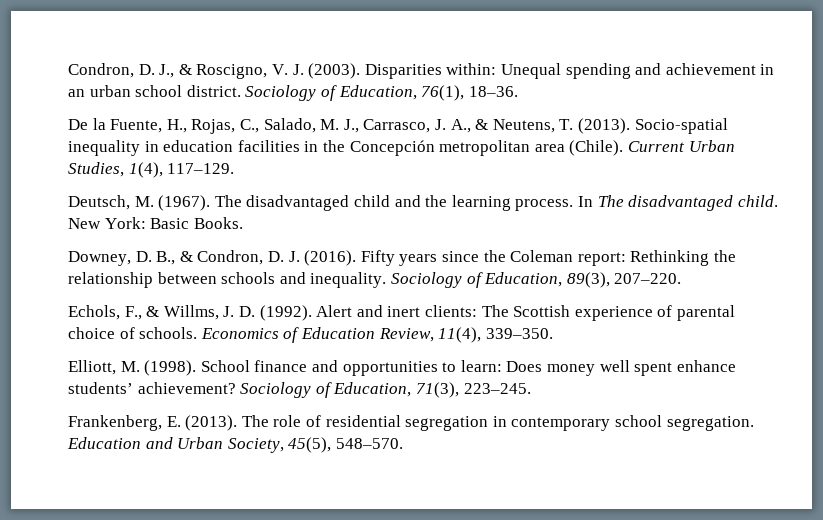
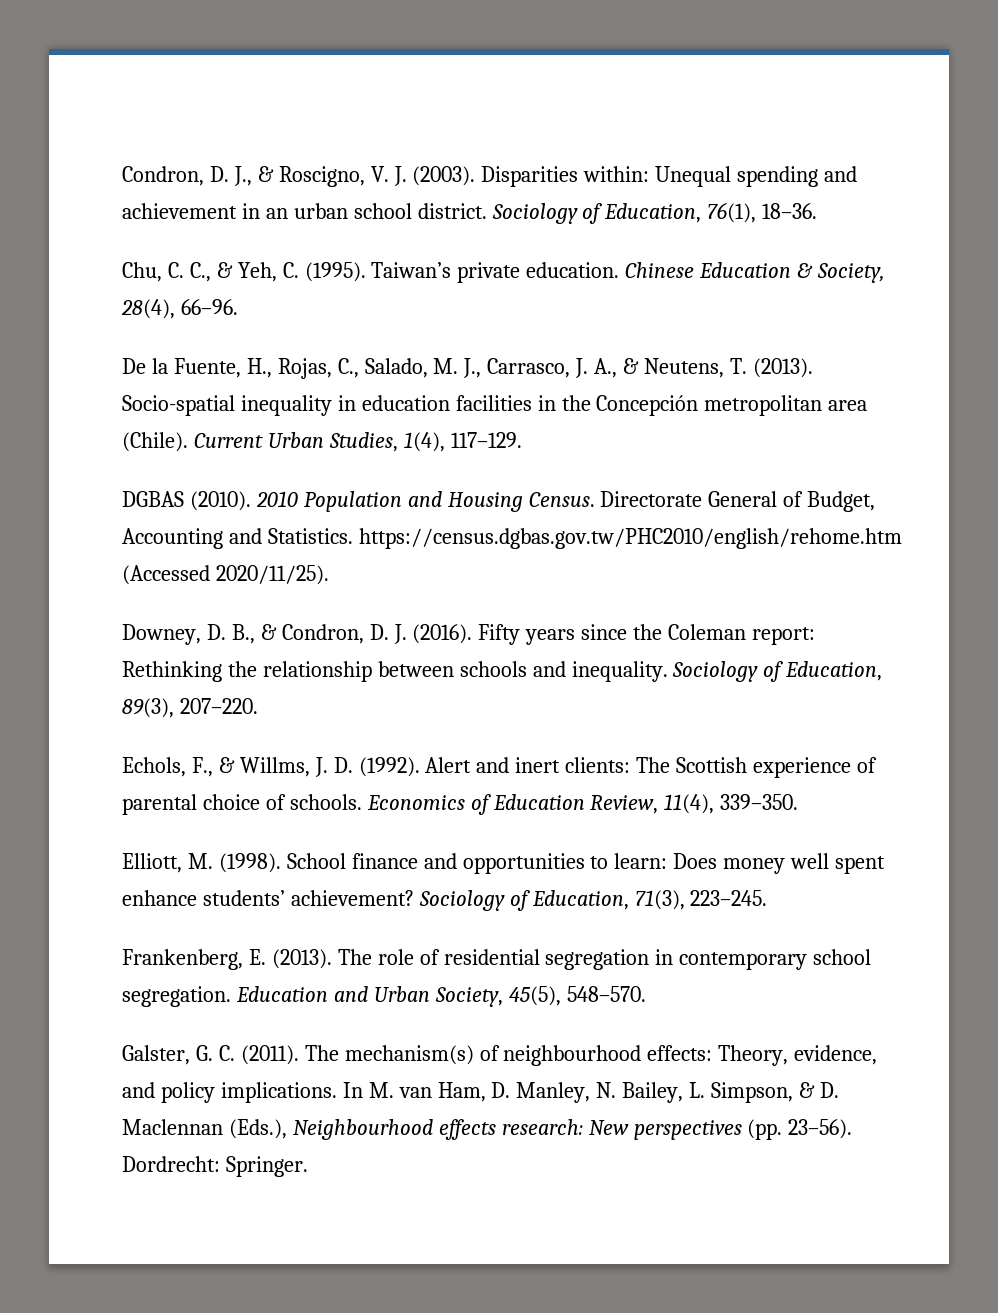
(518, 91) none -> [121,262,886,283] [120,299,238,319] // Chu, C. C., & Yeh, C. (1995). Taiwan’s private education. Chinese Education & Society, 28(4), 66–96.
[68,195,778,211] [68,217,243,229] Deutsch, M. (1967). The disadvantaged child and the learning process. In The disadvantaged child. New York: Basic Books. -> [121,491,876,512] [121,528,902,549] [121,565,329,585] DGBAS (2010). 2010 Population and Housing Census. Directorate General of Budget, Accounting and Statistics. https://census.dgbas.gov.tw/PHC2010/english/rehome.htm (Accessed 2020/11/25).
(404, 443) none -> [121,1045,878,1066] [121,1082,840,1103] [121,1119,853,1140] [121,1156,308,1177] // Galster, G. C. (2011). The mechanism(s) of neighbourhood effects: Theory, evidence, and policy implications. In M. van Ham, D. Manley, N. Bailey, L. Simpson, & D. Maclennan (Eds.), Neighbourhood effects research: New perspectives (pp. 23–56). Dordrecht: Springer.

